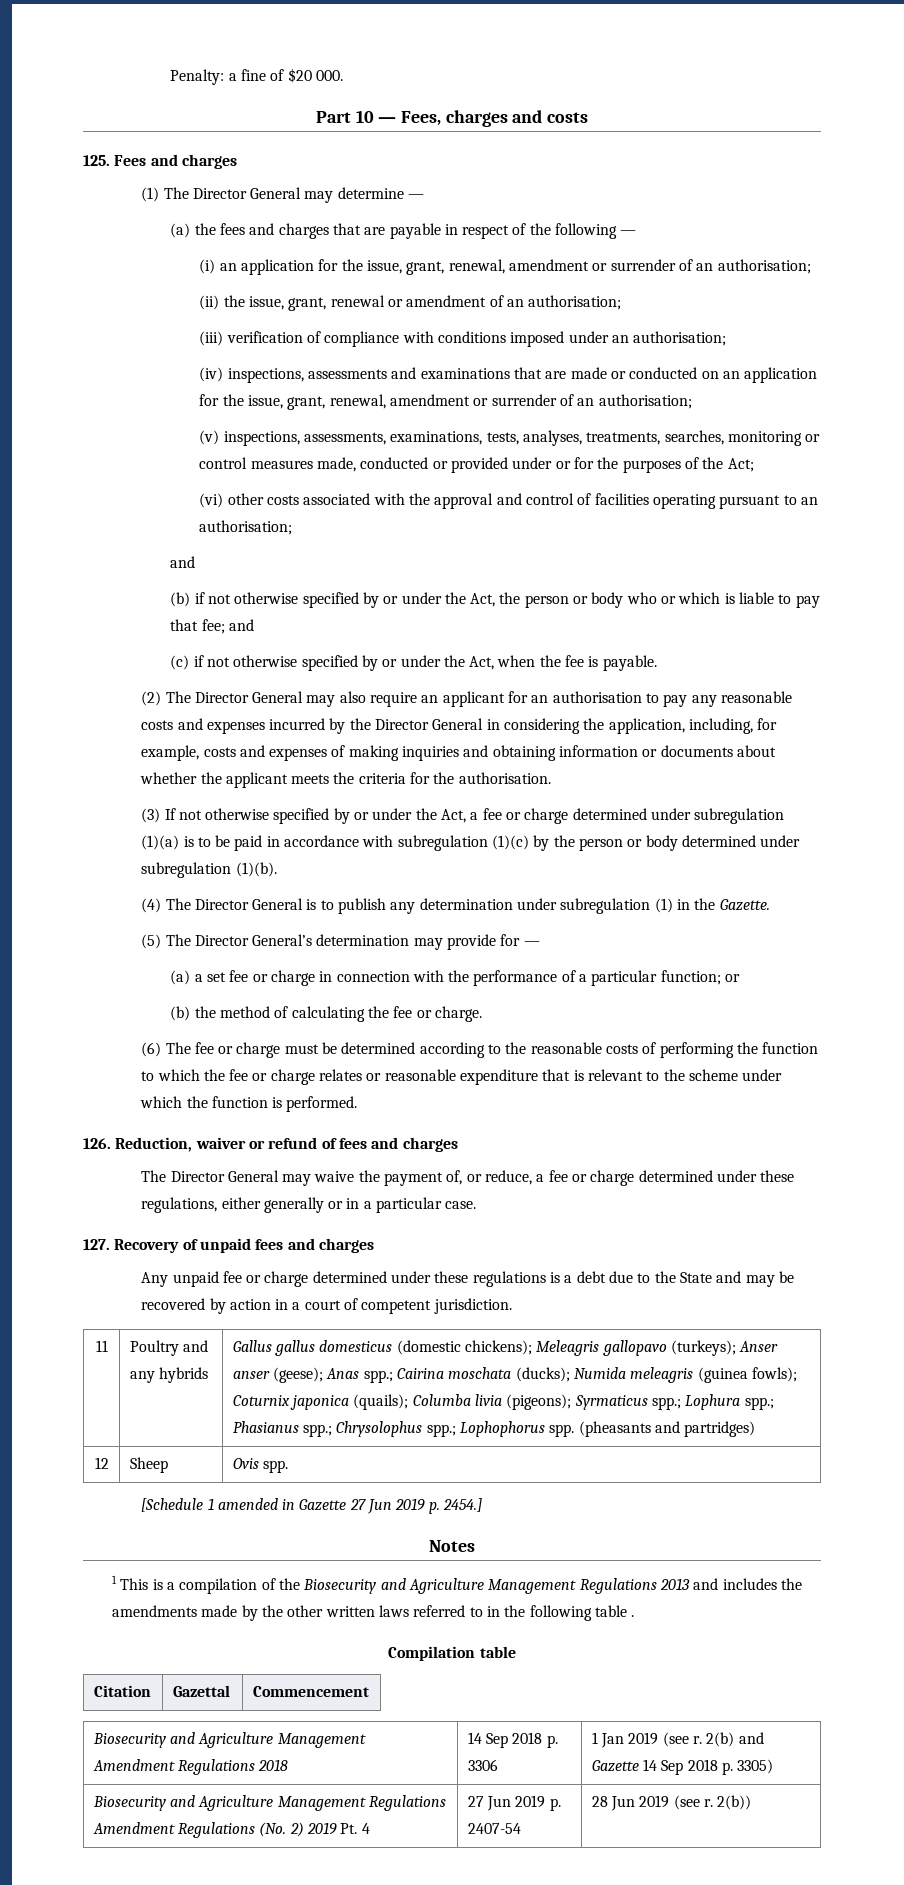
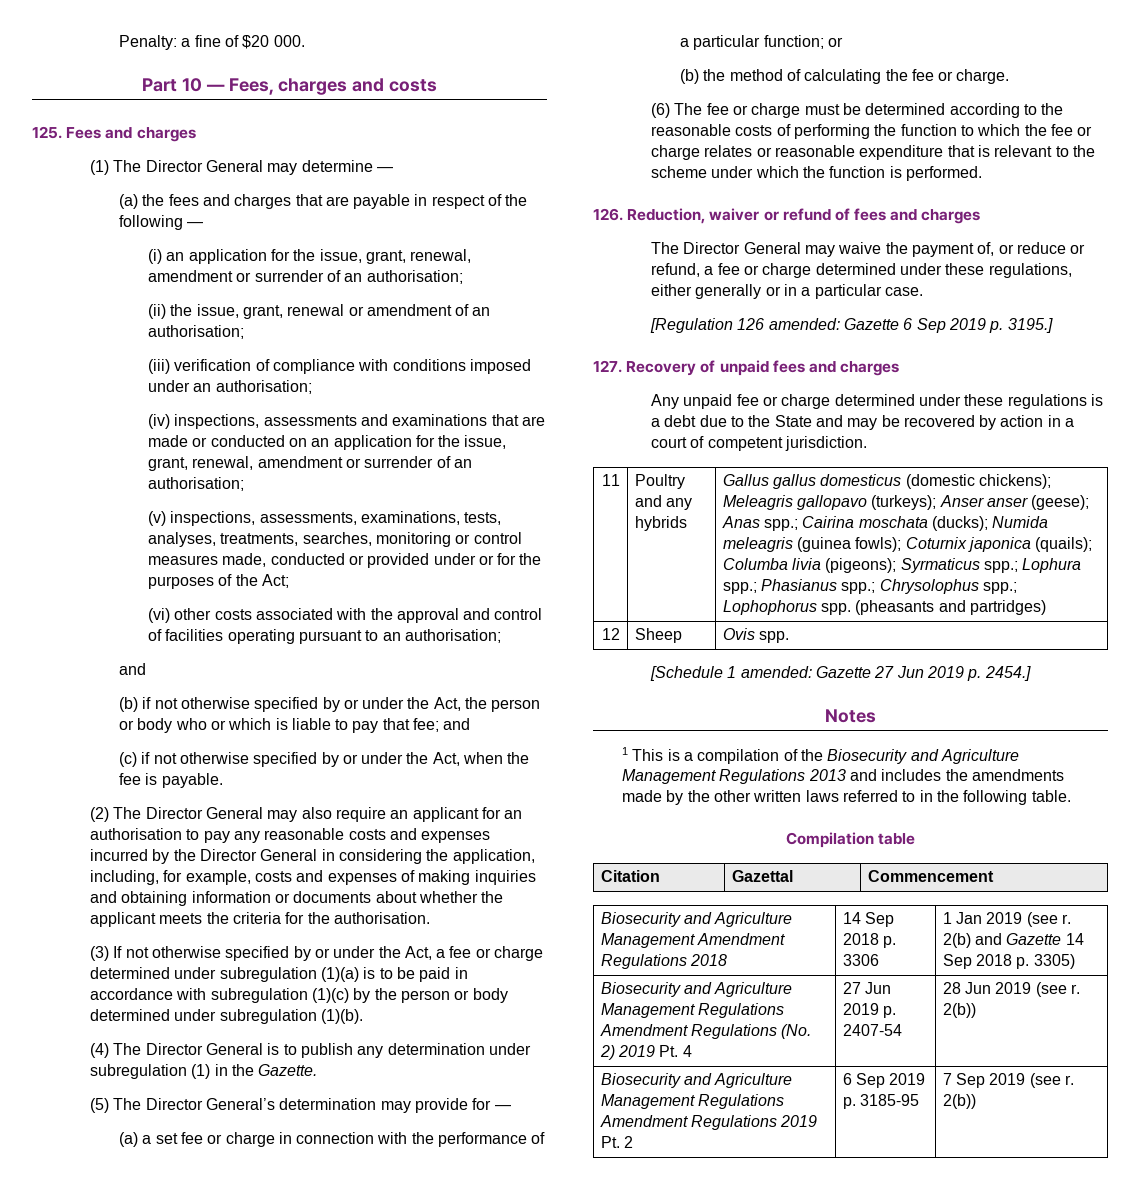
[485,1170,533,1185] reduce, -> [1016,242,1086,254] [650,263,700,277] reduce or refund,
(477, 1205) none -> [649,318,1053,333] // [Regulation 126 amended: Gazette 6 Sep 2019 p. 3195.]
[217,1498,296,1510] amended in -> [740,666,812,678] amended:
[594,1605,635,1617] table . -> [1031,790,1071,802] table.
(752, 1802) none -> [600,1073,793,1088] [600,1094,785,1109] [599,1115,818,1130] [600,1136,634,1148] [842,1073,926,1088] [842,1094,920,1109] [942,1073,1075,1088] [942,1094,976,1109] // Biosecurity and Agriculture Management Regulations Amendment Regulations 2019 Pt. 2 | 6 Sep 2019 p. 3185-95 | 7 Sep 2019 (see r. 2(b))

